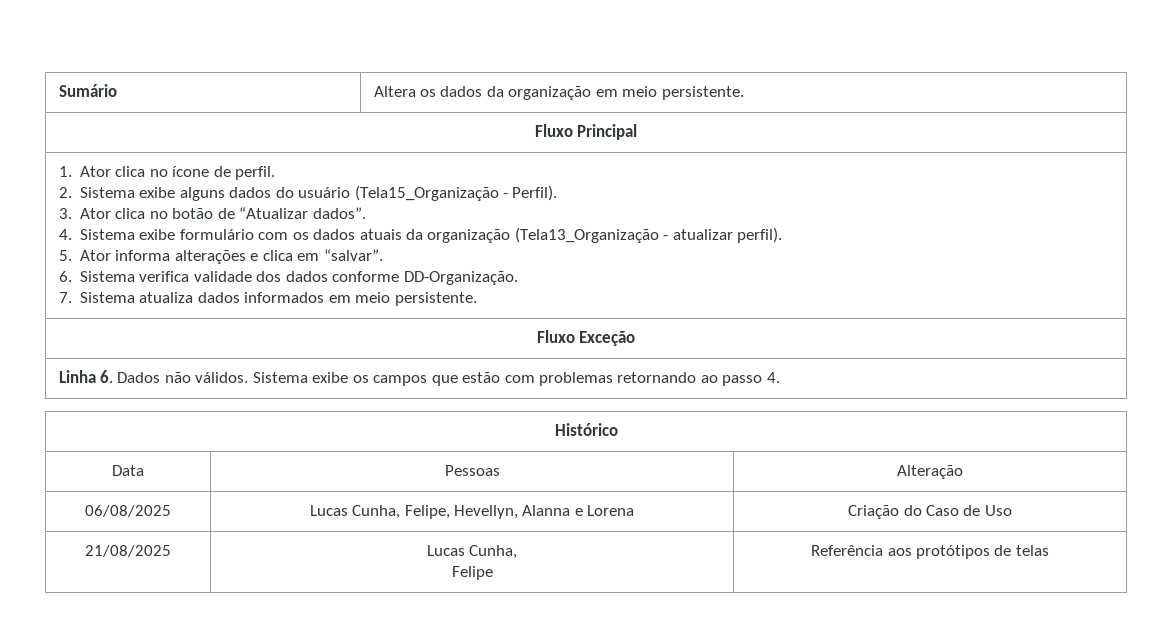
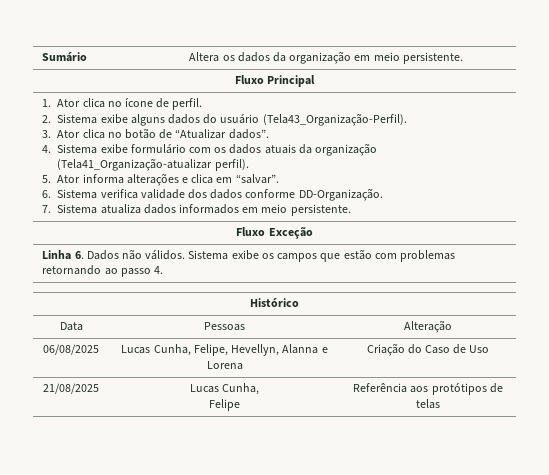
[354,185,558,201] (Tela15_Organização - Perfil). -> [262,113,407,126] (Tela43_Organização-Perfil).
[514,227,733,243] (Tela13_Organização - atualizar -> [57,158,213,171] (Tela41_Organização-atualizar

